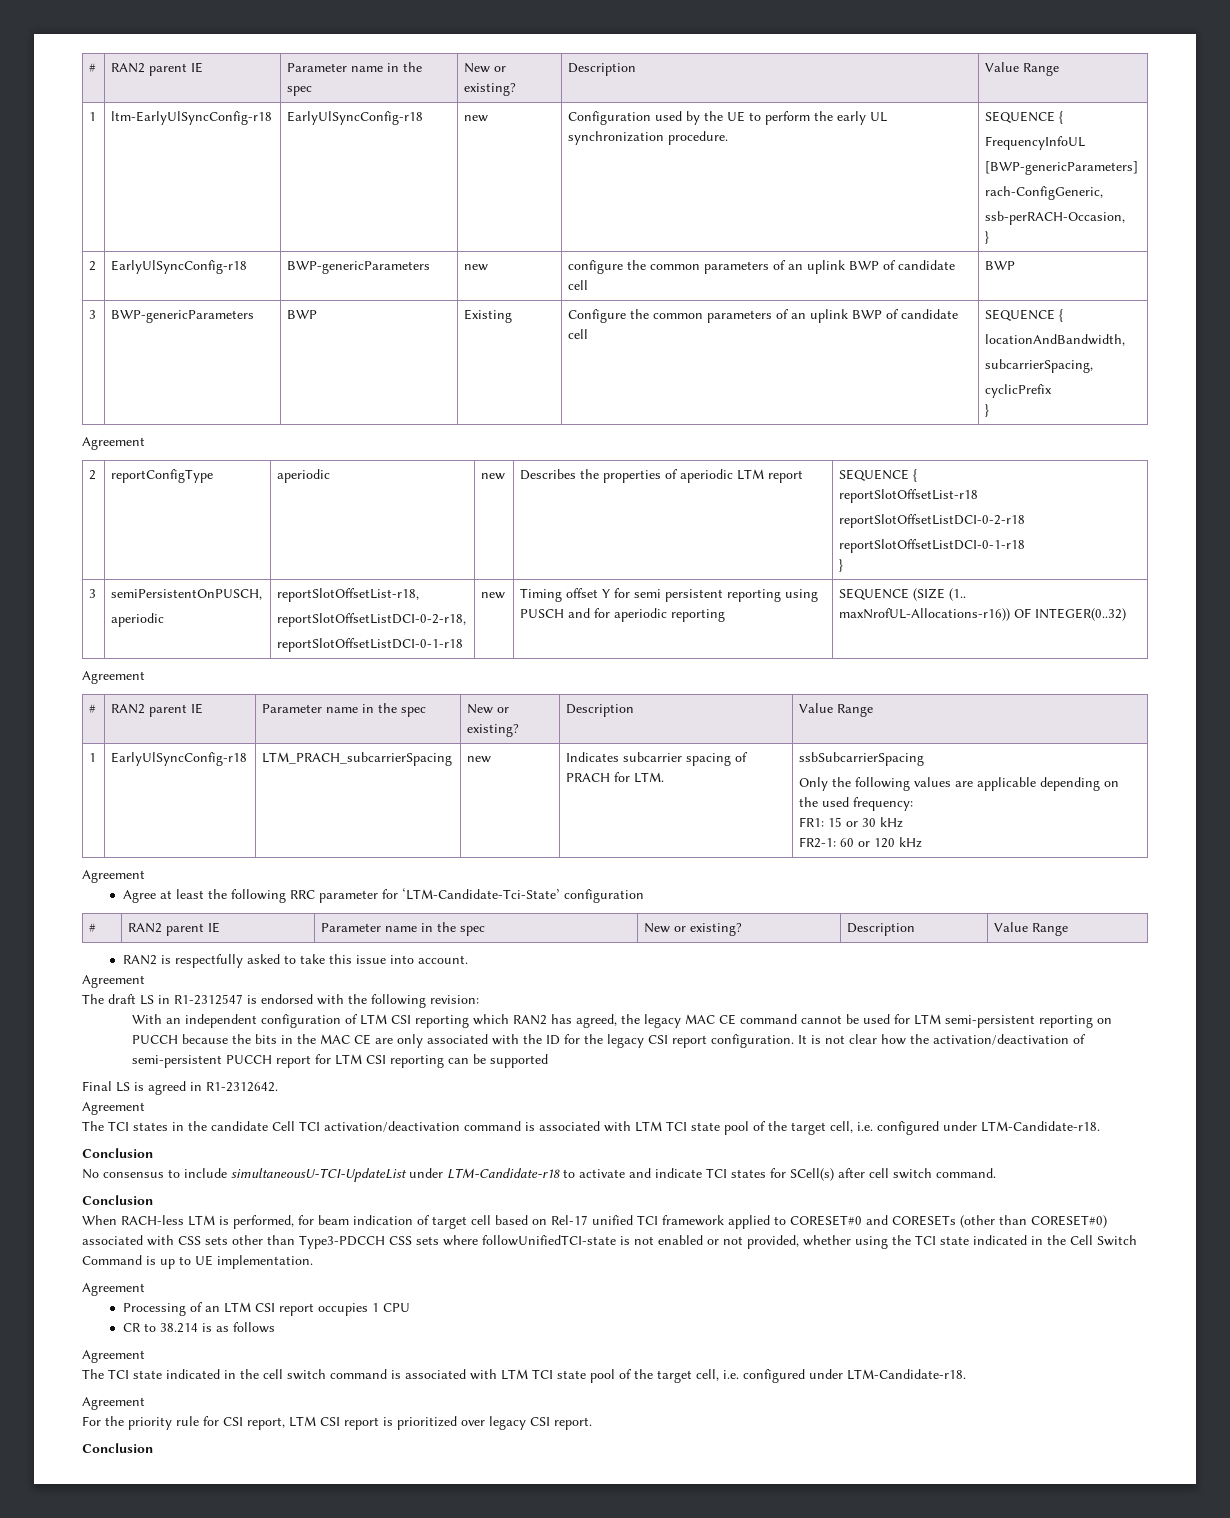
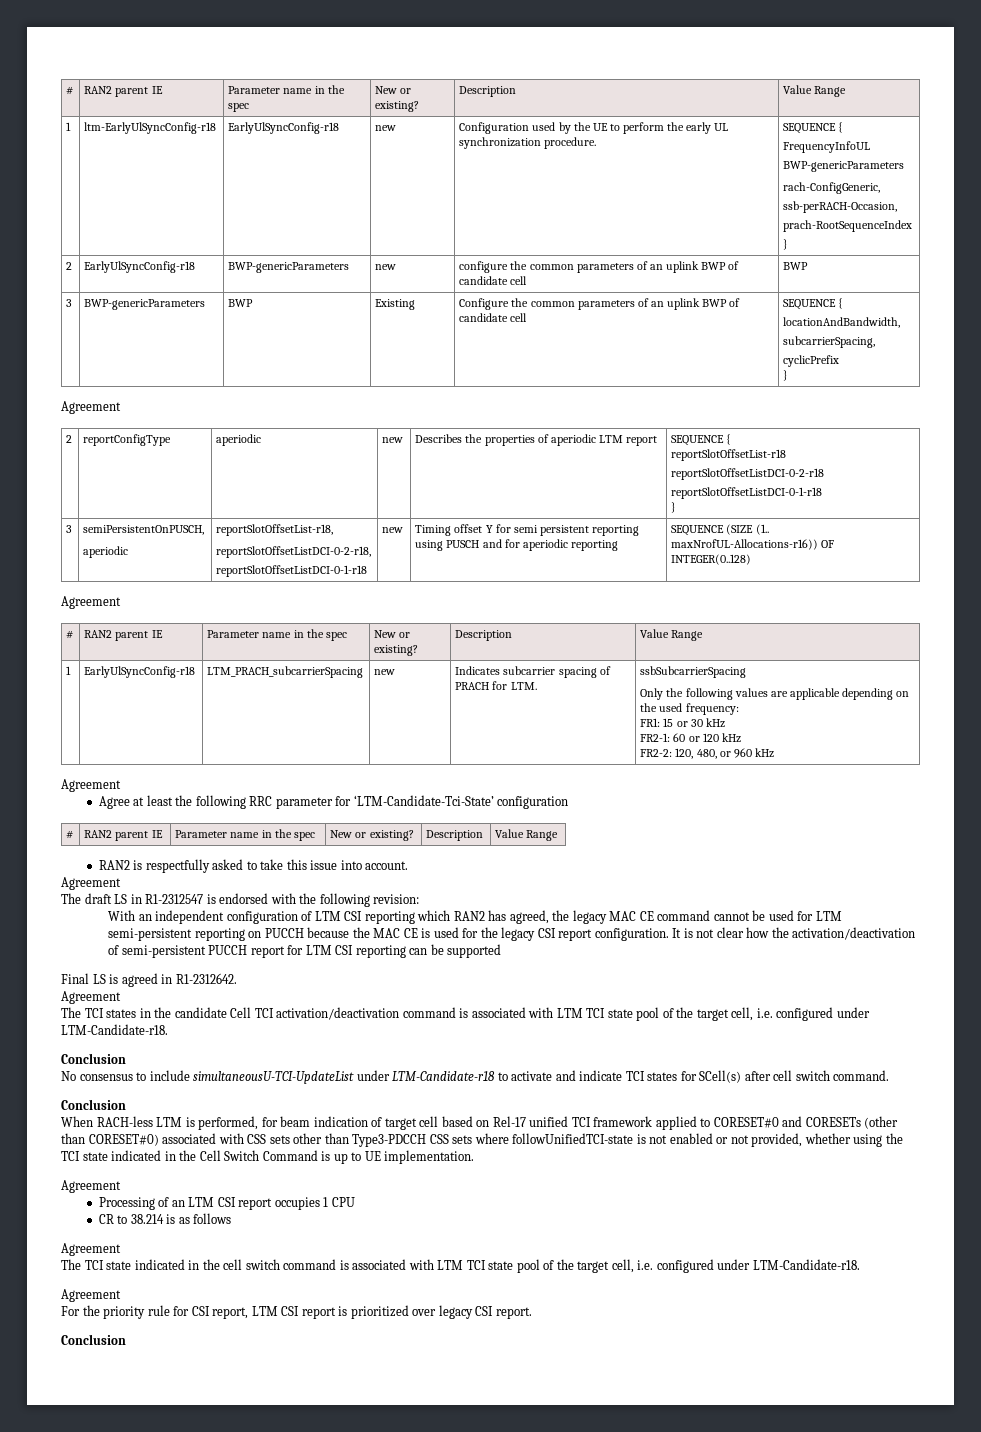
[985,161,1139,175] [BWP-genericParameters] -> [783,161,905,172] BWP-genericParameters
(1126, 218) none -> [783,220,913,232] // prach-RootSequenceIndex
[1035,608,1127,621] INTEGER(0..32) -> [671,554,752,565] INTEGER(0..128)
(923, 842) none -> [640,748,774,759] // FR2-2: 120, 480, or 960 kHz
[255,1034,561,1048] bits in the MAC CE are only associated with the ID -> [373,927,459,938] MAC CE is used

